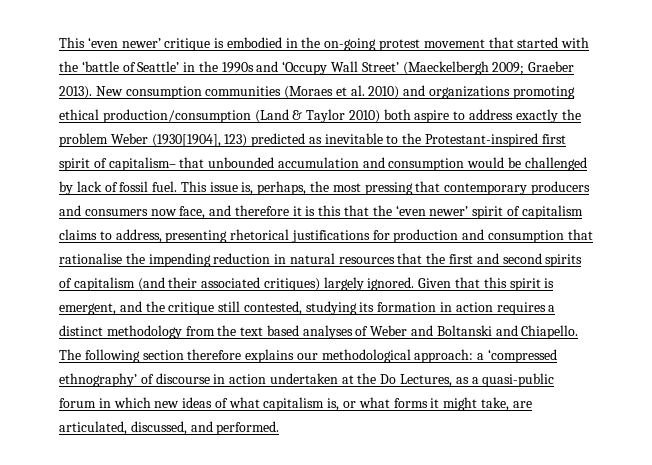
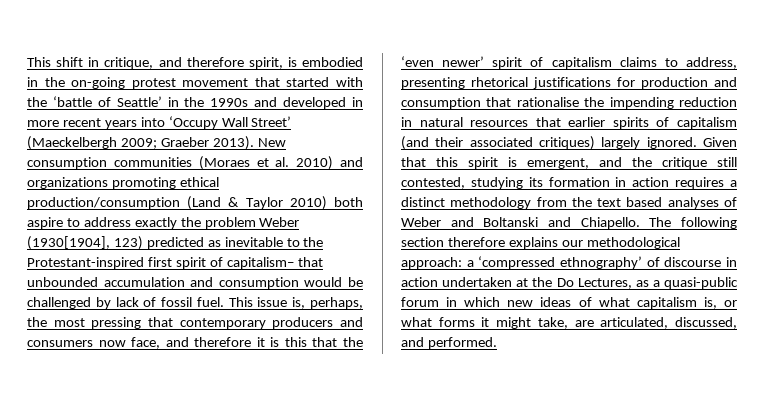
[59,37,211,51] This ‘even newer’ critique -> [27,57,283,69] This shift in critique, and therefore spirit,
(279, 66) none -> [283,97,363,109] [27,117,165,129] developed in more recent years into
[426,253,542,264] the first and second -> [568,117,606,127] earlier

